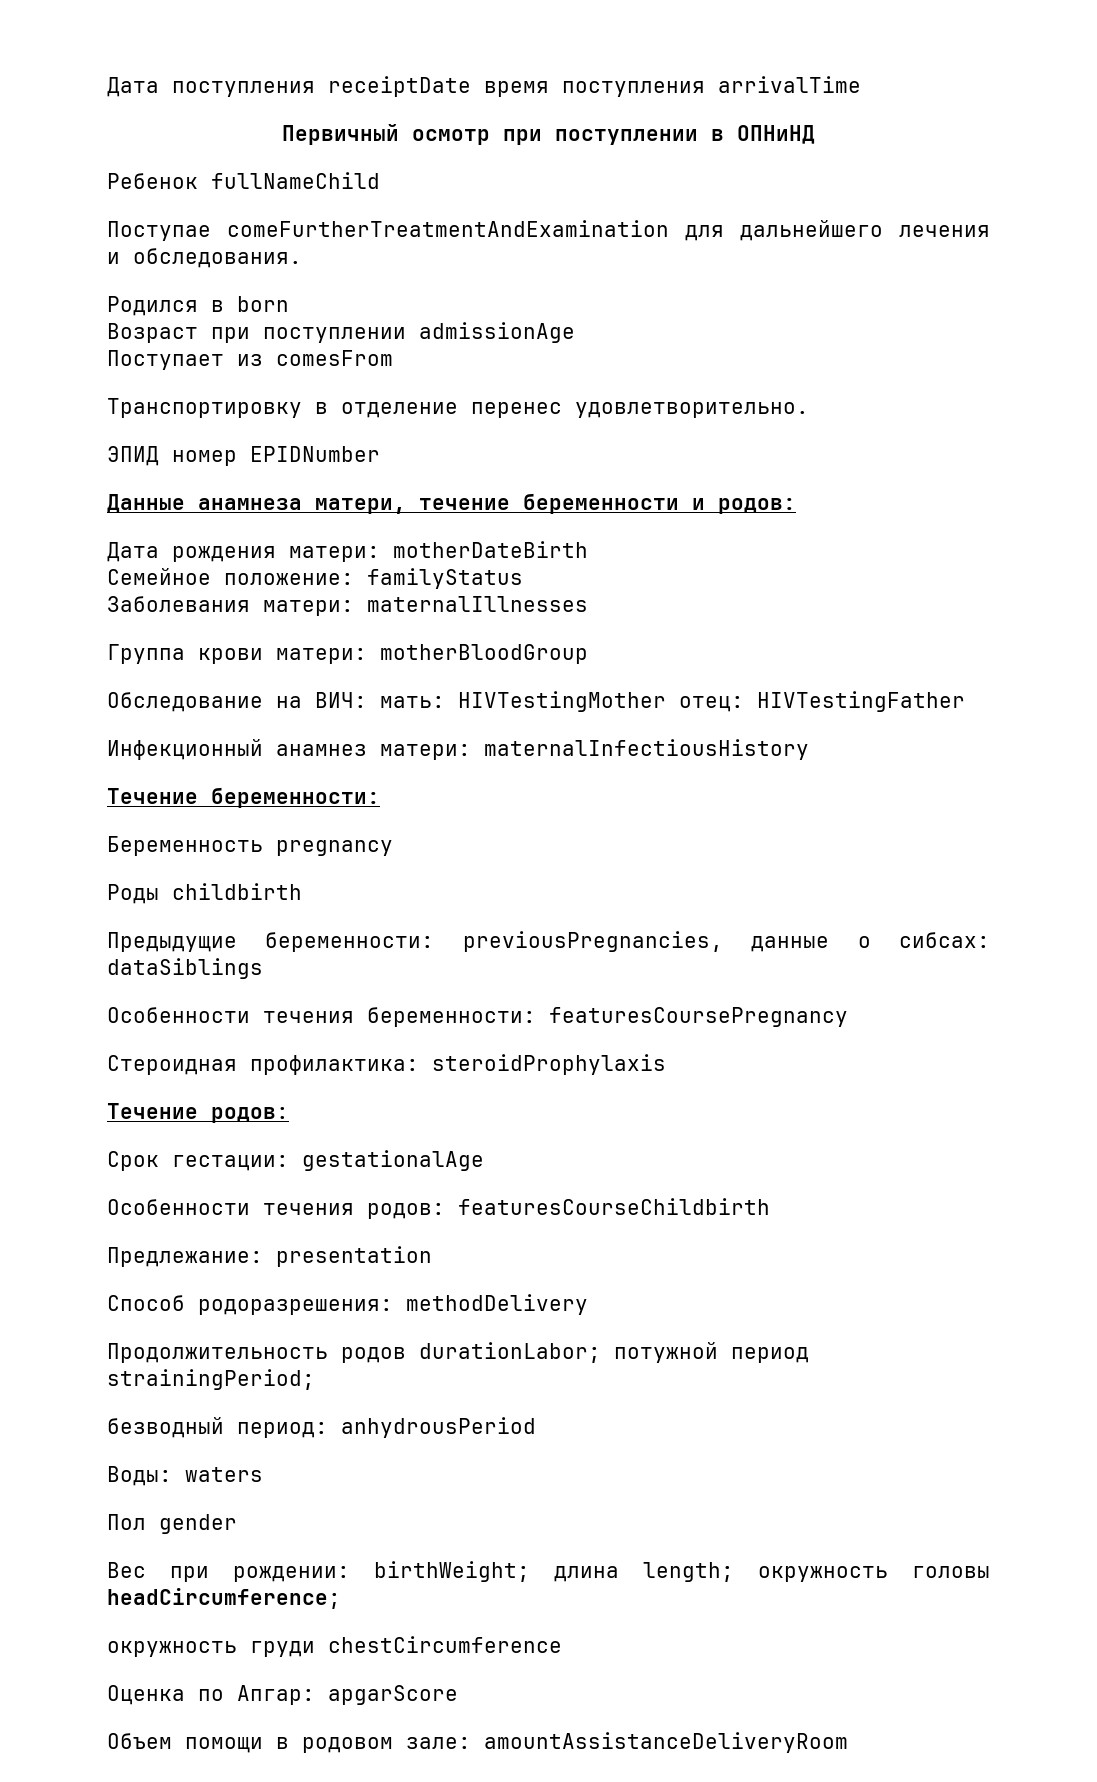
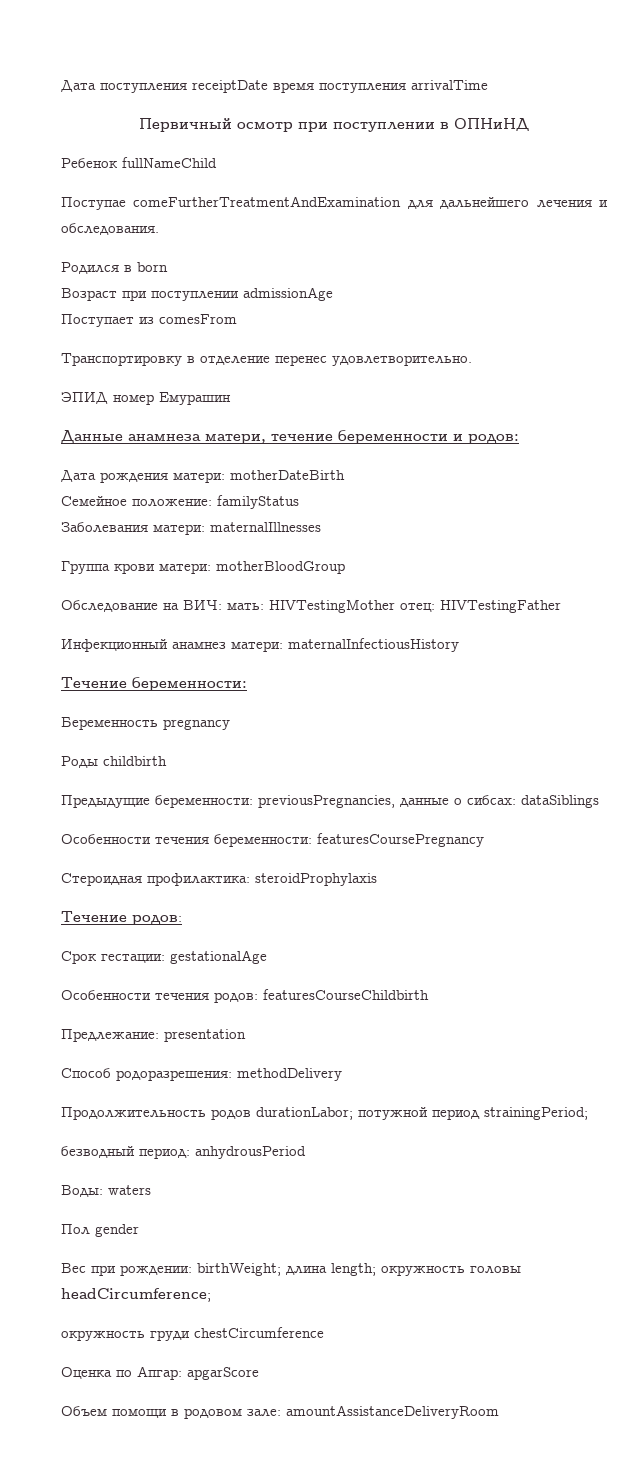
[250,446,380,462] EPIDNumber -> [159,392,231,405] Емурашин

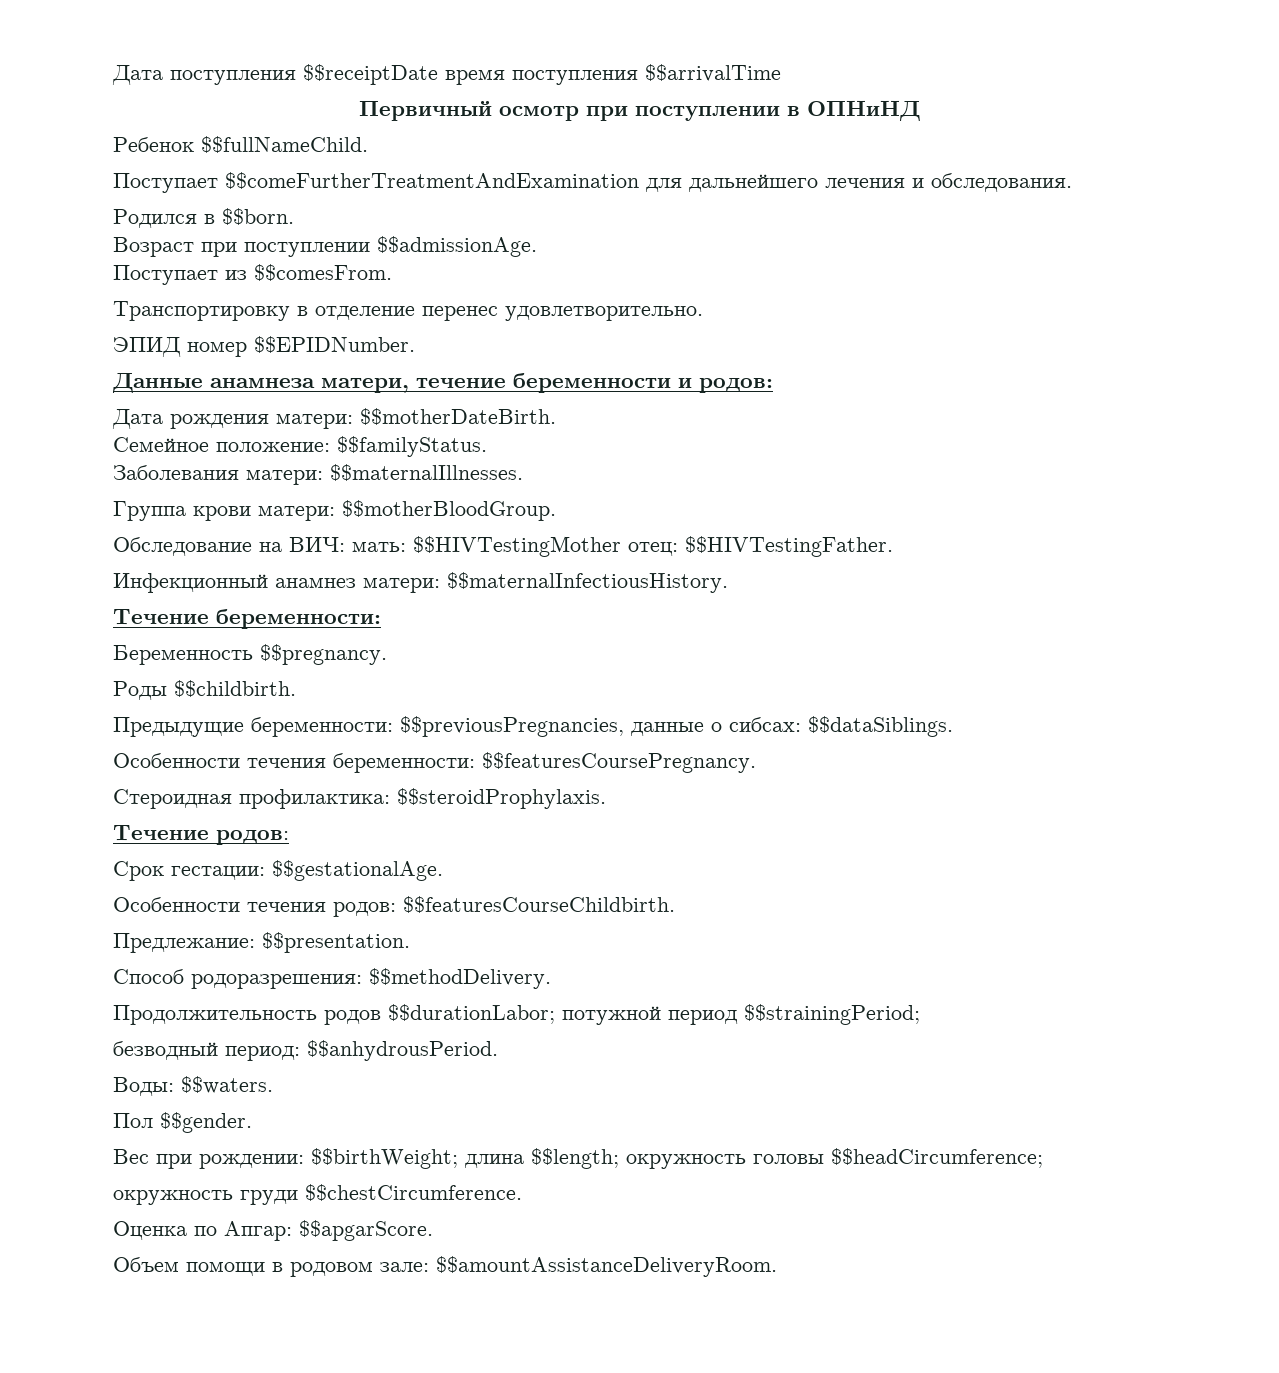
[192,80,268,93] receiptDate -> [303,64,438,85] $$receiptDate
[411,80,488,90] arrivalTime -> [645,64,781,82] $$arrivalTime
[122,157,217,168] [61,196,402,210] fullNameChild // Поступае comeFurtherTreatmentAndExamination -> [201,136,368,153] [113,172,639,193] $$fullNameChild. // Поступает $$comeFurtherTreatmentAndExamination
[137,262,168,272] born -> [222,208,294,225] $$born.
[243,287,333,301] admissionAge -> [377,236,537,257] $$admissionAge.
[159,314,237,324] comesFrom -> [254,264,392,281] $$comesFrom.
[159,392,231,405] Емурашин -> [254,336,415,353] $$EPIDNumber.
[230,470,345,480] motherDateBirth -> [360,408,556,425] $$motherDateBirth.
[217,495,299,509] familyStatus -> [337,436,487,457] $$familyStatus.
[210,522,321,532] maternalIllnesses -> [330,464,523,481] $$maternalIllnesses.
[216,561,345,574] motherBloodGroup -> [342,500,556,521] $$motherBloodGroup.
[269,599,561,613] HIVTestingMother отец: HIVTestingFather -> [413,536,893,557] $$HIVTestingMother отец: $$HIVTestingFather.
[288,638,459,652] maternalInfectiousHistory -> [447,572,728,593] $$maternalInfectiousHistory.
[163,719,230,730] pregnancy -> [260,644,387,665] $$pregnancy.
[103,756,167,766] childbirth -> [174,680,296,697] $$childbirth.
[258,795,395,808] previousPregnancies, -> [400,716,624,737] $$previousPregnancies,
[521,795,599,808] dataSiblings -> [808,716,953,737] $$dataSiblings.
[317,833,484,847] featuresCoursePregnancy -> [482,752,756,773] $$featuresCoursePregnancy.
[255,873,377,886] steroidProphylaxis -> [397,788,606,809] $$steroidProphylaxis.
[170,950,267,964] gestationalAge -> [272,860,443,881] $$gestationalAge.
[263,989,429,1000] featuresCourseChildbirth -> [403,896,675,913] $$featuresCourseChildbirth.
[164,1029,246,1042] presentation -> [262,932,410,953] $$presentation.
[237,1068,342,1081] methodDelivery -> [369,968,551,989] $$methodDelivery.
[256,1107,353,1120] durationLabor; -> [388,1004,555,1024] $$durationLabor;
[484,1107,588,1120] strainingPeriod; -> [744,1004,920,1025] $$strainingPeriod;
[195,1146,306,1159] anhydrousPeriod -> [307,1040,498,1061] $$anhydrousPeriod.
[108,1185,151,1195] waters -> [181,1076,273,1094] $$waters.
[95,1224,139,1237] gender -> [160,1112,252,1133] $$gender.
[197,1263,376,1276] birthWeight; длина length; -> [311,1148,619,1169] $$birthWeight; длина $$length;
[61,1288,211,1302] headCircumference; -> [831,1148,1043,1168] $$headCircumference;
[194,1327,324,1338] chestCircumference -> [305,1184,522,1201] $$chestCircumference.
[187,1367,259,1380] apgarScore -> [299,1220,433,1241] $$apgarScore.
[286,1405,499,1419] amountAssistanceDeliveryRoom -> [436,1256,777,1277] $$amountAssistanceDeliveryRoom.

